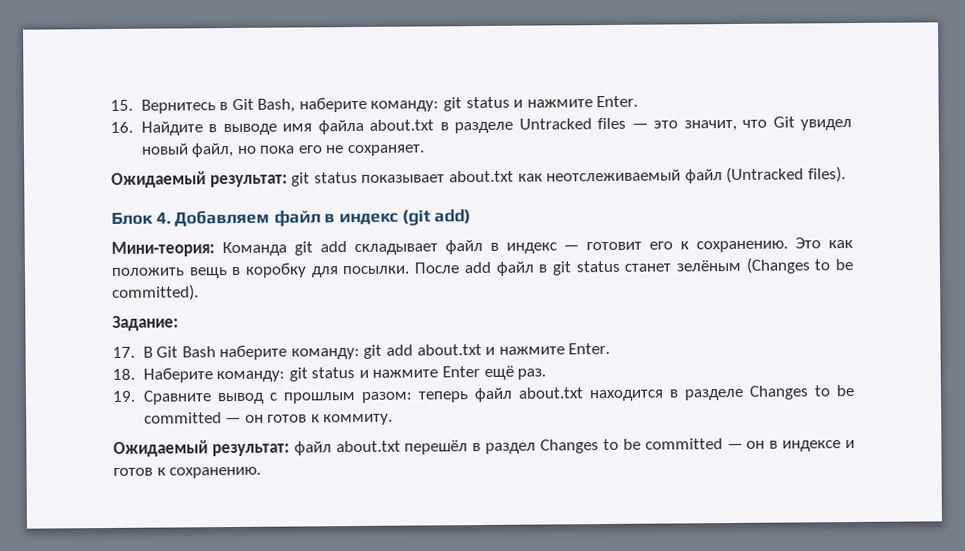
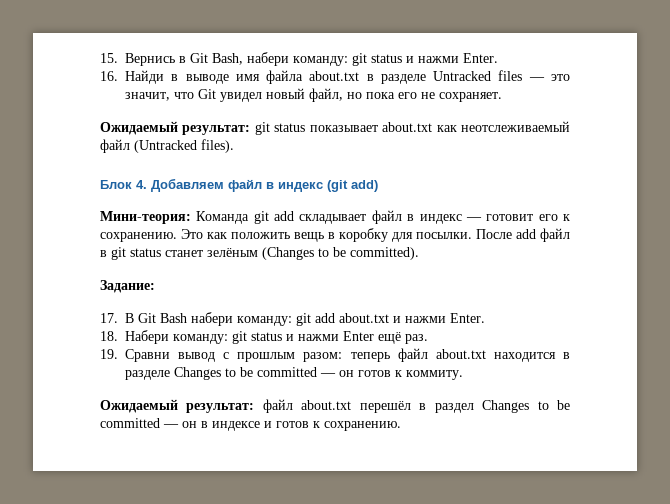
[140,99,216,114] Вернитесь -> [125,53,175,66] Вернись
[298,96,593,113] наберите команду: git status и нажмите -> [247,52,459,66] набери команду: git status и нажми
[140,121,203,136] Найдите -> [125,70,164,84] Найди
[219,344,288,361] наберите -> [191,312,233,326] набери
[498,346,565,355] нажмите -> [405,316,446,323] нажми
[142,367,439,383] Наберите команду: git status и нажмите -> [125,330,339,344] Набери команду: git status и нажми
[142,390,212,405] Сравните -> [125,349,170,362] Сравни

